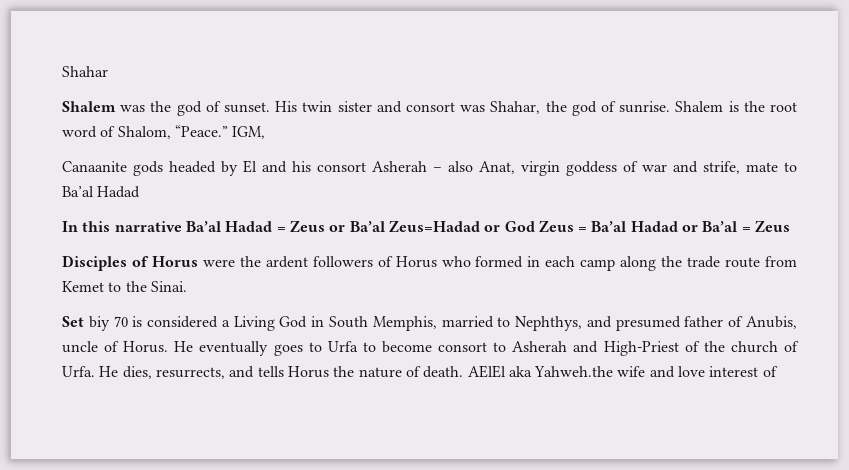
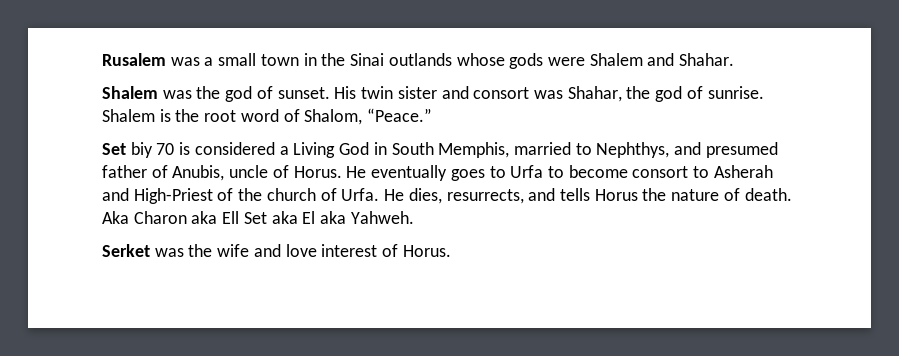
[62,66,108,77] Shahar -> [102,53,735,69] Rusalem was a small town in the Sinai outlands whose gods were Shalem and Shahar.
[232,126,266,139] [62,160,797,176] [62,186,141,198] [62,220,791,232] [62,255,798,271] [62,281,187,292] IGM, // Canaanite gods headed by El and his consort Asherah – also Anat, virgin goddess of war and strife, mate to Ba’al Hadad // In this narrative Ba’al Hadad = Zeus or Ba’al Zeus=Hadad or God Zeus = Ba’al Hadad or Ba’al = Zeus // Disciples of Horus were the ardent followers of Horus who formed in each camp along the trade route from Kemet to the Sinai. -> (433, 115) none
[467,365,614,378] AElEl aka Yahweh.the -> [102,211,414,224] [102,244,213,257] Aka Charon aka Ell Set aka El aka Yahweh. // Serket was the
(778, 371) none -> [402,245,451,257] Horus.

